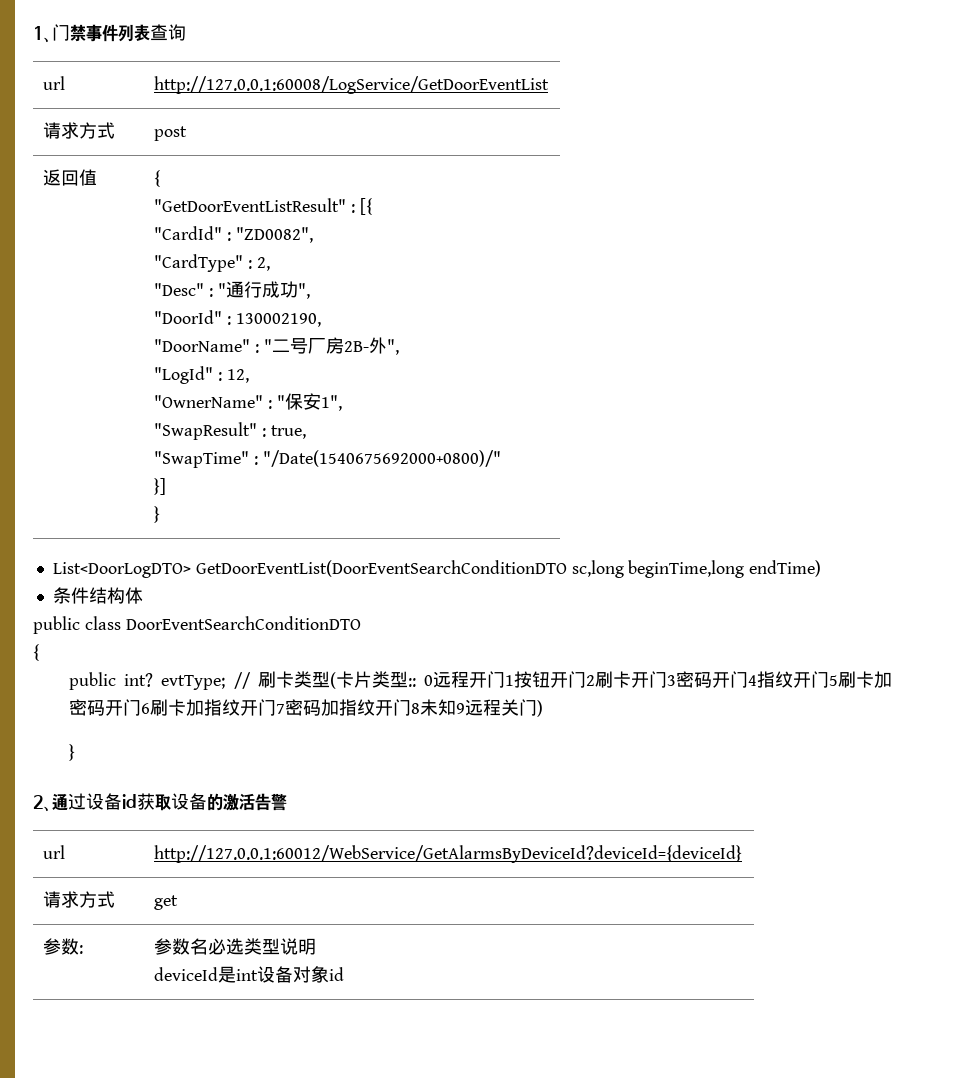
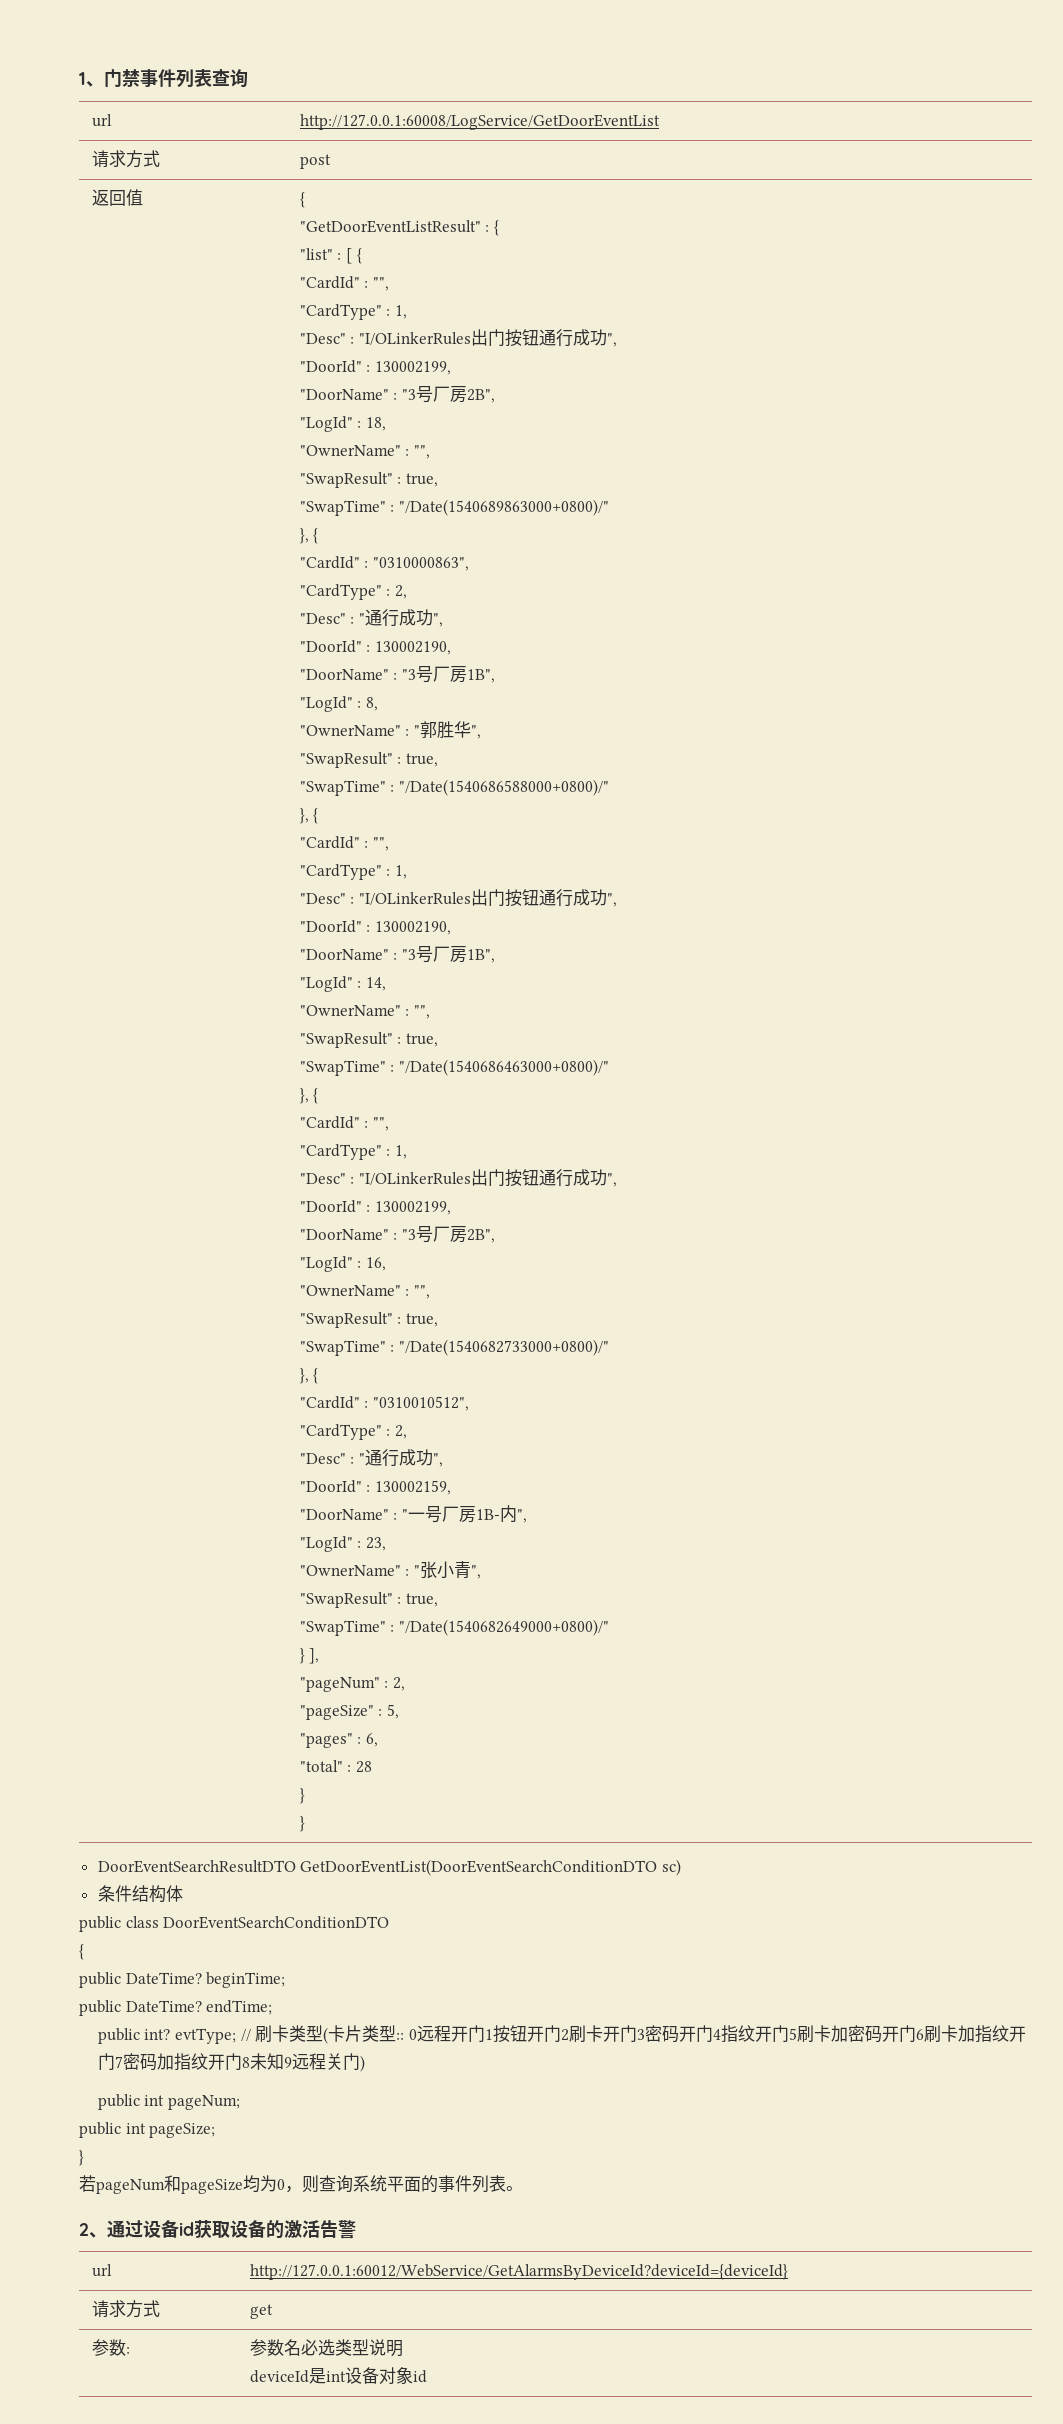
[359,198,372,215] [153,226,313,243] [{ // "CardId" : "ZD0082", -> [494,220,500,236] [299,248,362,264] [299,276,390,291] [299,304,408,320] [299,329,618,347] [299,360,452,375] [299,386,496,403] [299,416,387,432] [299,445,431,459] [299,472,439,488] [299,499,610,516] [299,528,319,544] [299,556,470,571] { // "list" : [ { // "CardId" : "", // "CardType" : 1, // "Desc" : "I/OLinkerRules出门按钮通行成功", // "DoorId" : 130002199, // "DoorName" : "3号厂房2B", // "LogId" : 18, // "OwnerName" : "", // "SwapResult" : true, // "SwapTime" : "/Date(1540689863000+0800)/" // }, { // "CardId" : "0310000863",
[263,337,399,355] [153,366,249,384] [153,393,342,411] [153,422,306,440] [153,450,501,468] [153,478,166,495] [153,506,160,523] [52,560,822,578] "二号厂房2B-外", // "LogId" : 12, // "OwnerName" : "保安1", // "SwapResult" : true, // "SwapTime" : "/Date(1540675692000+0800)/" // }] // } // List<DoorLogDTO> GetDoorEventList(DoorEventSearchConditionDTO sc,long beginTime,long endTime) -> [402,666,496,683] [299,696,379,712] [299,721,482,739] [299,752,439,768] [299,779,610,796] [299,808,319,824] [299,836,390,851] [299,864,408,880] [299,889,618,907] [299,920,452,935] [299,946,496,963] [299,976,387,992] [299,1005,431,1019] [299,1032,439,1048] [299,1059,610,1076] [299,1088,319,1104] [299,1116,390,1131] [299,1144,408,1160] [299,1169,618,1187] [299,1200,452,1215] [299,1226,496,1243] [299,1256,387,1272] [299,1285,431,1299] [299,1312,439,1328] [299,1339,610,1356] [299,1368,319,1384] [299,1396,470,1411] [299,1424,408,1440] [299,1449,444,1467] [299,1480,452,1495] [299,1505,528,1523] [299,1536,387,1552] [299,1561,482,1579] [299,1592,439,1608] [299,1619,610,1636] [299,1648,320,1664] [299,1677,406,1692] [299,1704,400,1720] [299,1733,379,1748] [299,1760,373,1773] [299,1788,305,1804] [299,1816,305,1832] [97,1859,681,1876] "3号厂房1B", // "LogId" : 8, // "OwnerName" : "郭胜华", // "SwapResult" : true, // "SwapTime" : "/Date(1540686588000+0800)/" // }, { // "CardId" : "", // "CardType" : 1, // "Desc" : "I/OLinkerRules出门按钮通行成功", // "DoorId" : 130002190, // "DoorName" : "3号厂房1B", // "LogId" : 14, // "OwnerName" : "", // "SwapResult" : true, // "SwapTime" : "/Date(1540686463000+0800)/" // }, { // "CardId" : "", // "CardType" : 1, // "Desc" : "I/OLinkerRules出门按钮通行成功", // "DoorId" : 130002199, // "DoorName" : "3号厂房2B", // "LogId" : 16, // "OwnerName" : "", // "SwapResult" : true, // "SwapTime" : "/Date(1540682733000+0800)/" // }, { // "CardId" : "0310010512", // "CardType" : 2, // "Desc" : "通行成功", // "DoorId" : 130002159, // "DoorName" : "一号厂房1B-内", // "LogId" : 23, // "OwnerName" : "张小青", // "SwapResult" : true, // "SwapTime" : "/Date(1540682649000+0800)/" // } ], // "pageNum" : 2, // "pageSize" : 5, // "pages" : 6, // "total" : 28 // } // } // DoorEventSearchResultDTO GetDoorEventList(DoorEventSearchConditionDTO sc)
(39, 652) none -> [79,1972,286,1988] [79,2000,273,2016] // public DateTime? beginTime; // public DateTime? endTime;
[68,744,75,761] } -> [97,2094,240,2110] [79,2122,216,2138] [79,2150,84,2166] [79,2175,523,2194] public int pageNum; // public int pageSize; // } // 若pageNum和pageSize均为0，则查询系统平面的事件列表。

